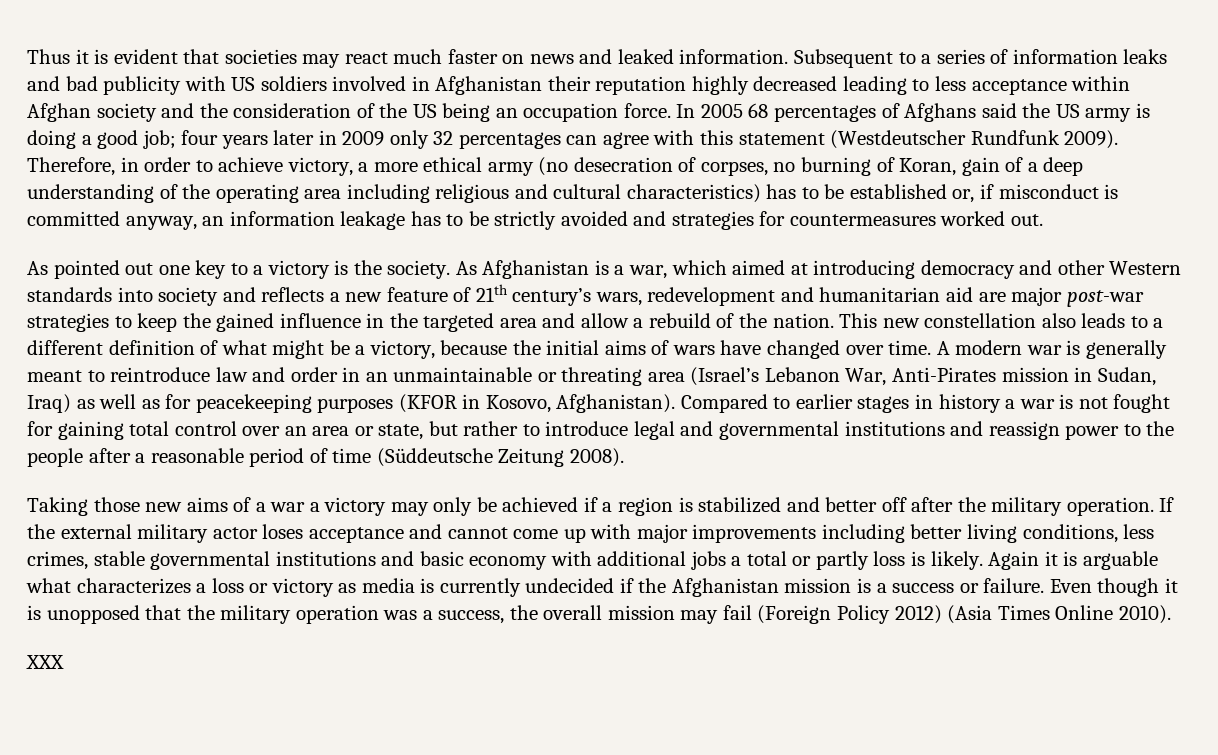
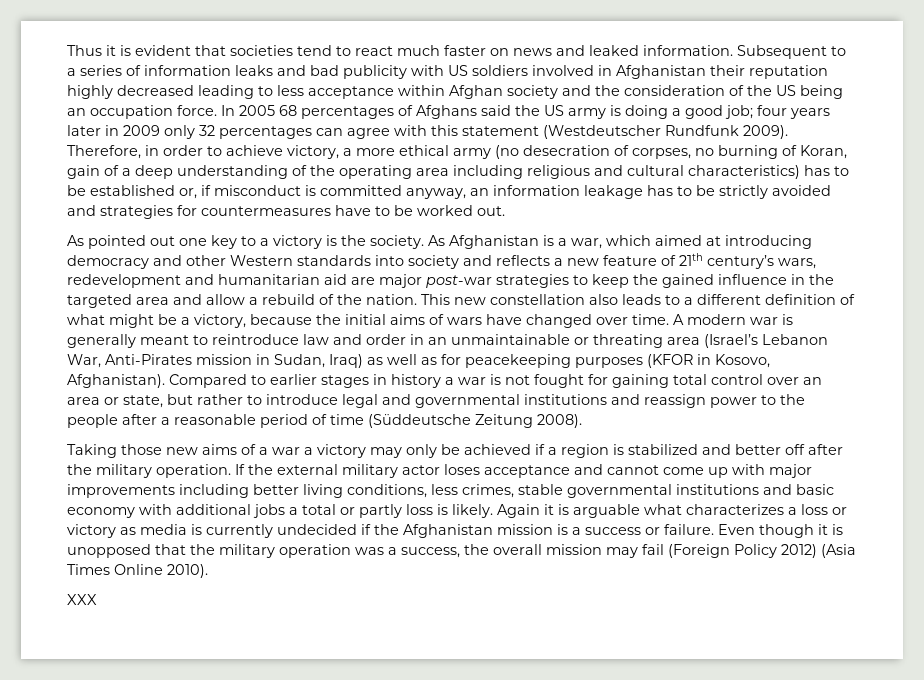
[302,54,341,68] may -> [297,45,351,56] tend to
(936, 220) none -> [335,205,413,216] have to be

